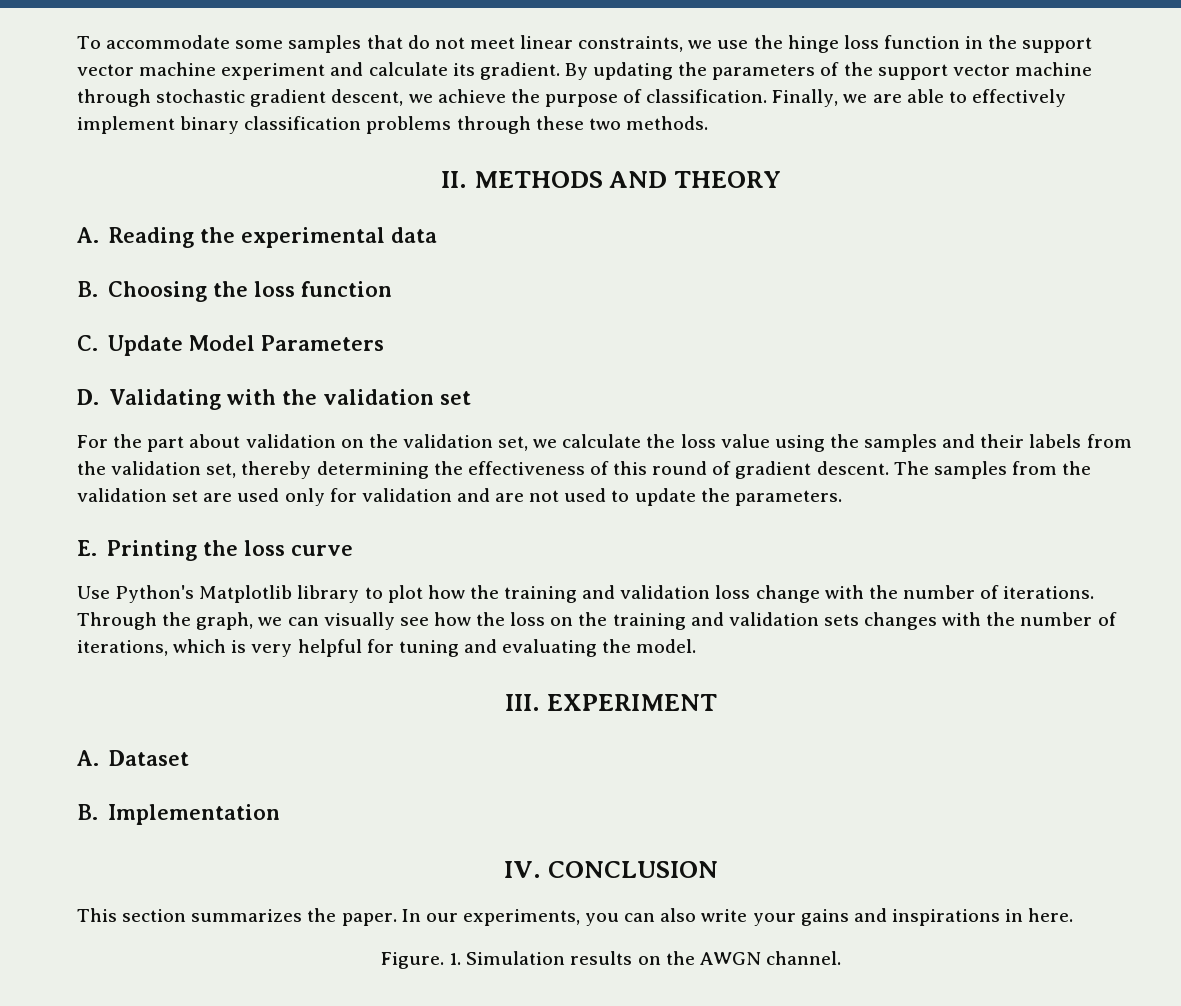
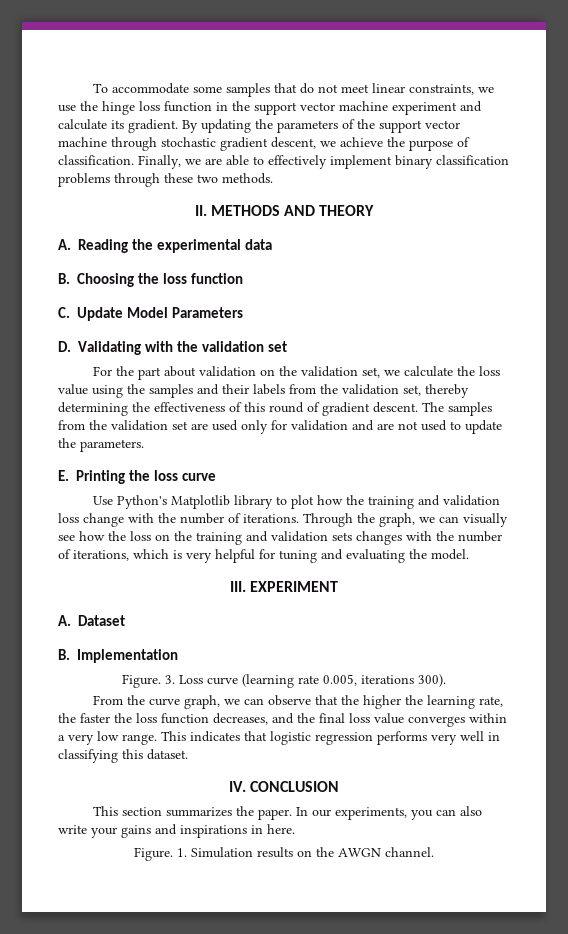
(280, 814) none -> [122,674,446,688] [93,695,504,709] [58,713,507,727] [58,731,500,745] [58,749,188,763] // Figure. 3. Loss curve (learning rate 0.005, iterations 300). // From the curve graph, we can observe that the higher the learning rate, the faster the loss function decreases, and the final loss value converges within a very low range. This indicates that logistic regression performs very well in classifying this dataset.

